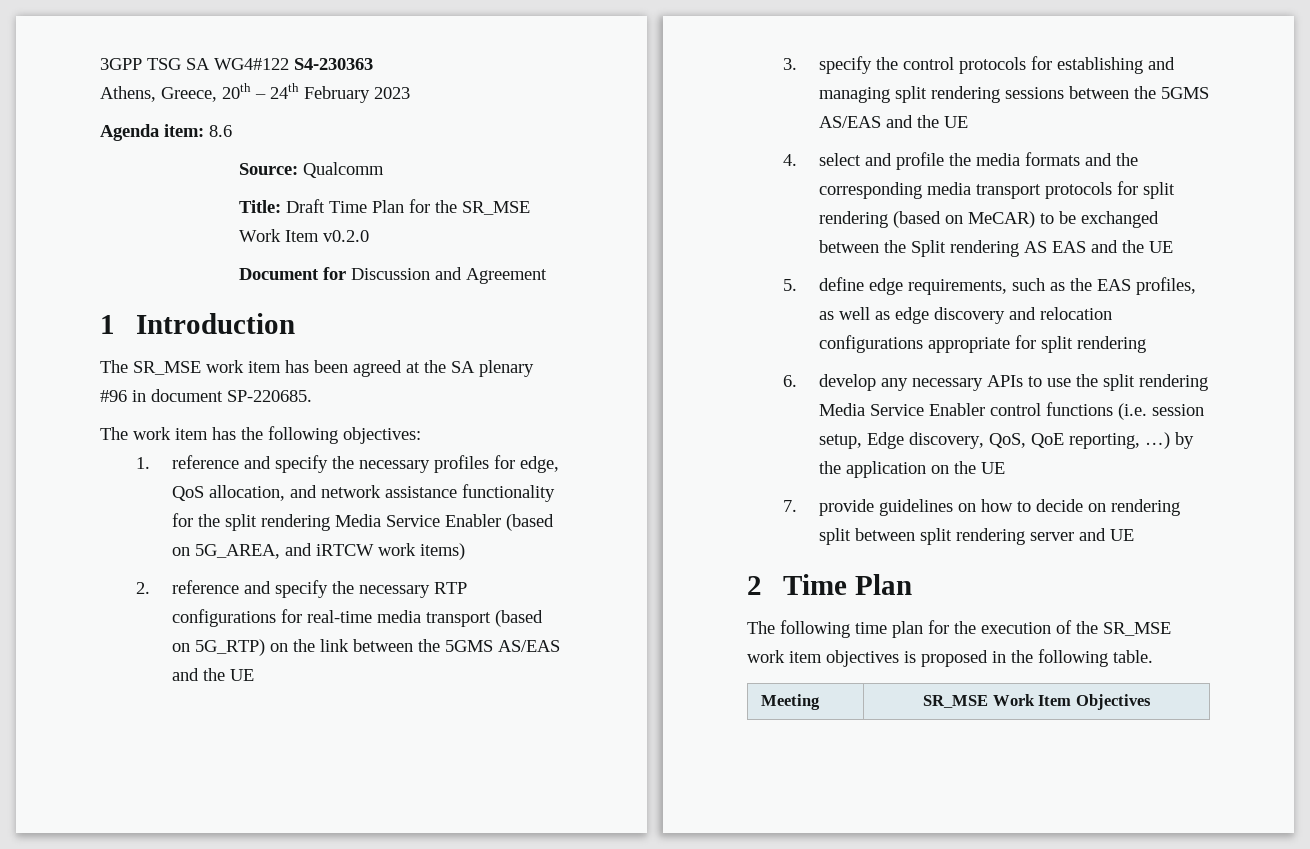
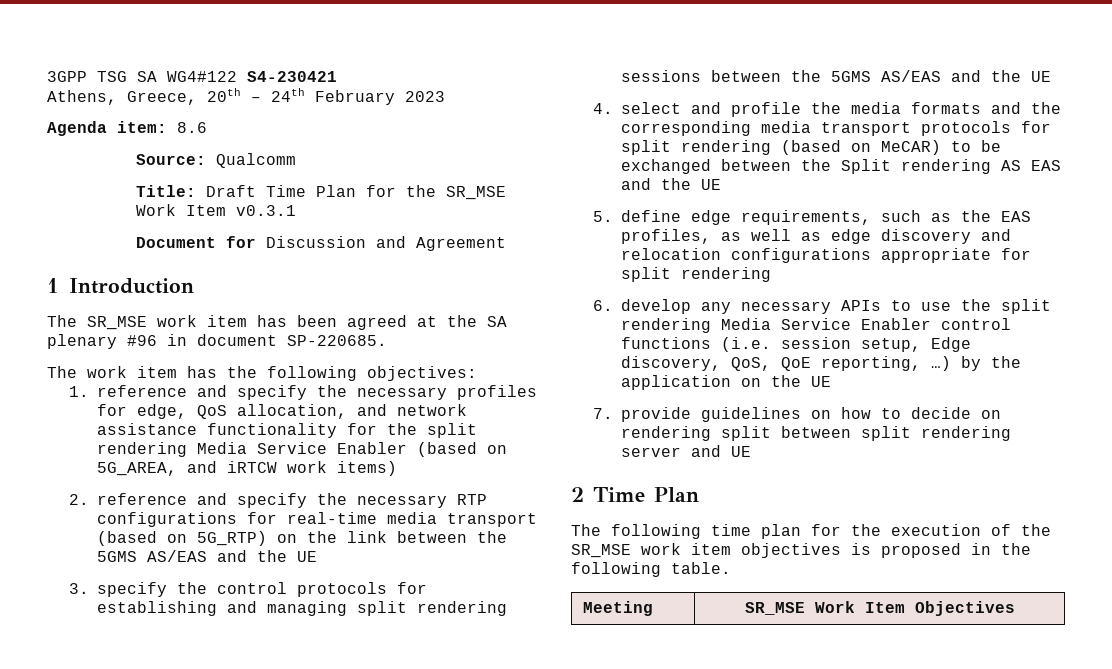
[294,58,373,70] S4-230363 -> [247,71,337,82] S4-230421
[322,230,369,242] v0.2.0 -> [235,205,296,216] v0.3.1

